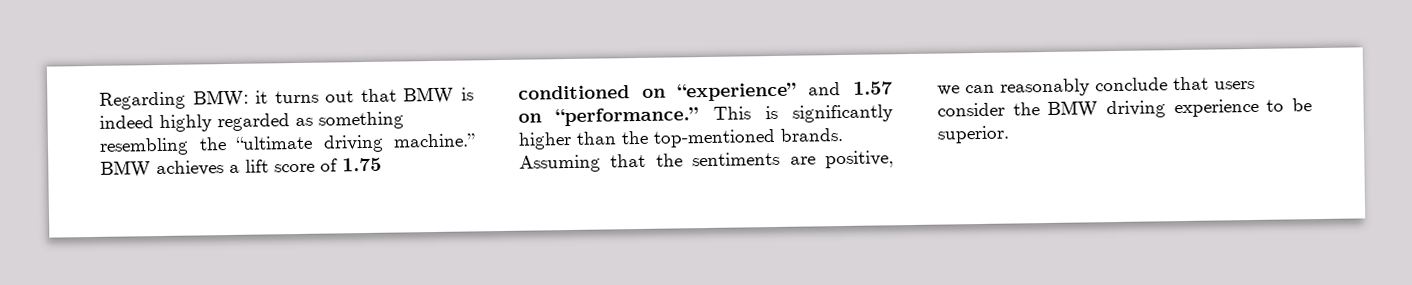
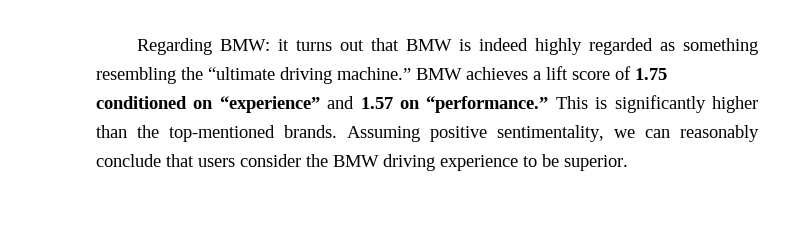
[610,150,894,169] that the sentiments are positive, -> [430,125,604,142] positive sentimentality,

